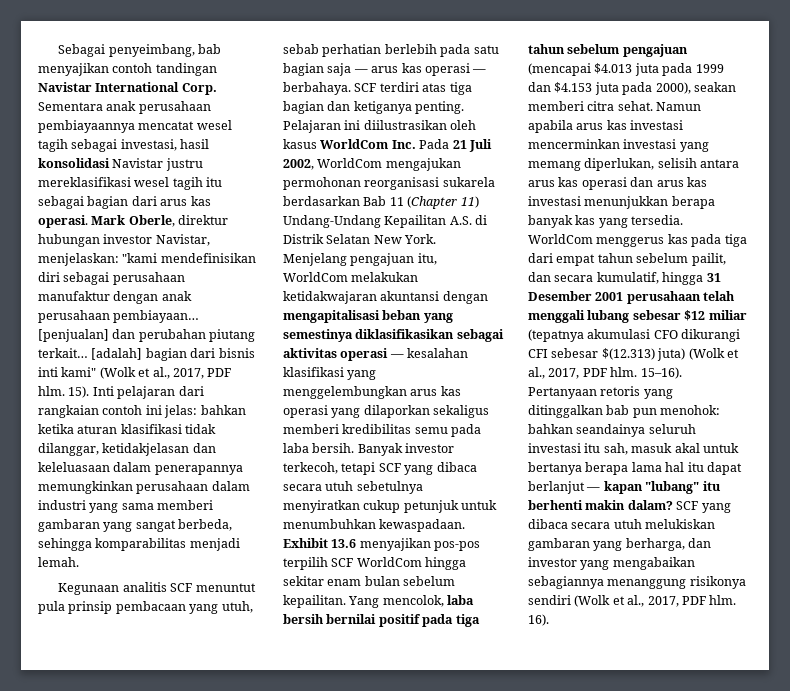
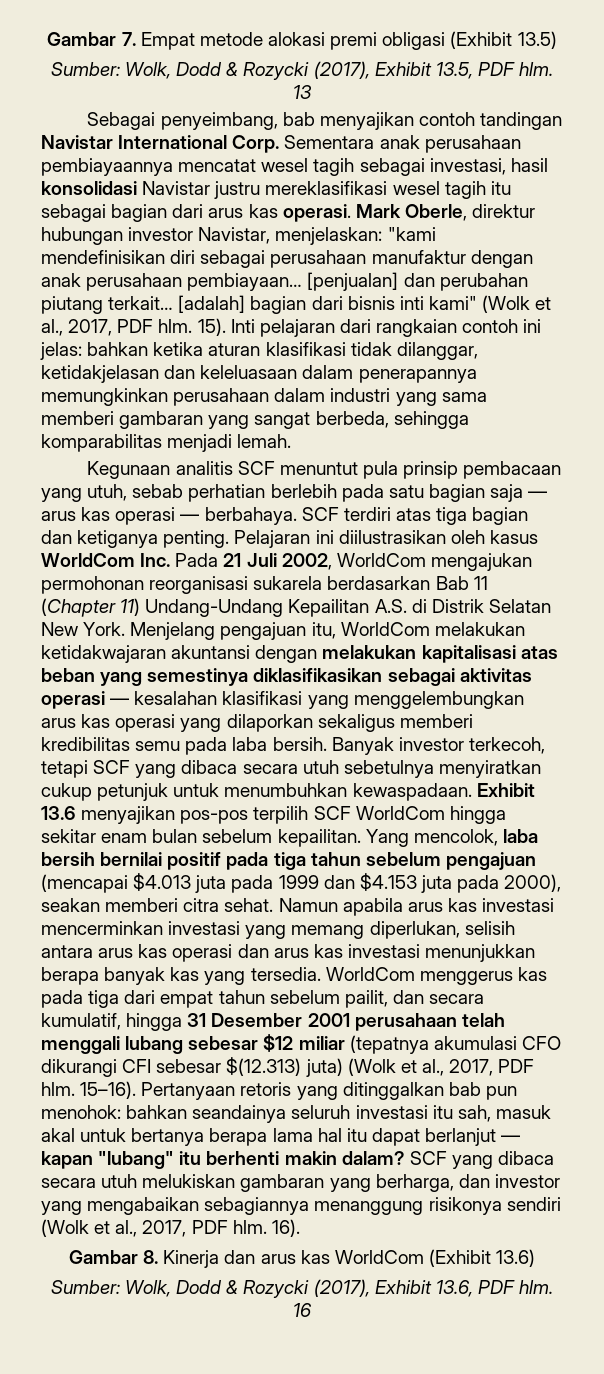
(58, 50) none -> [47,31,557,50] [50,61,554,80] [293,85,312,99] Gambar 7. Empat metode alokasi premi obligasi (Exhibit 13.5) // Sumber: Wolk, Dodd & Rozycki (2017), Exhibit 13.5, PDF hlm. 13 //
[283,310,380,323] mengapitalisasi -> [322,645,558,663] melakukan kapitalisasi atas
(549, 620) none -> [68,1249,536,1268] [50,1279,554,1298] [293,1303,312,1317] // Gambar 8. Kinerja dan arus kas WorldCom (Exhibit 13.6) // Sumber: Wolk, Dodd & Rozycki (2017), Exhibit 13.6, PDF hlm. 16

